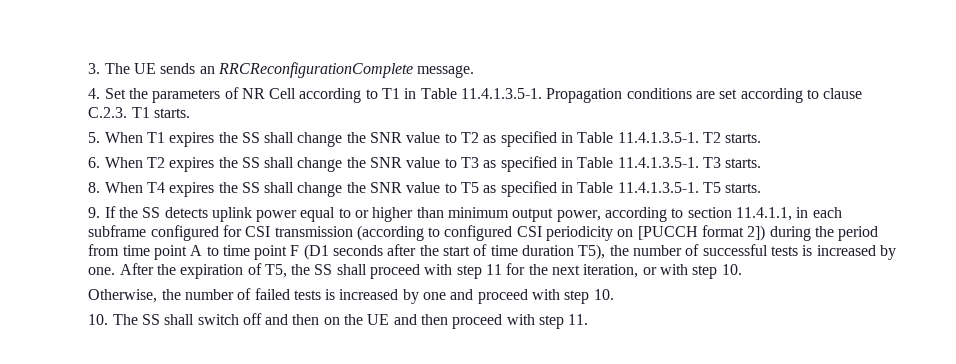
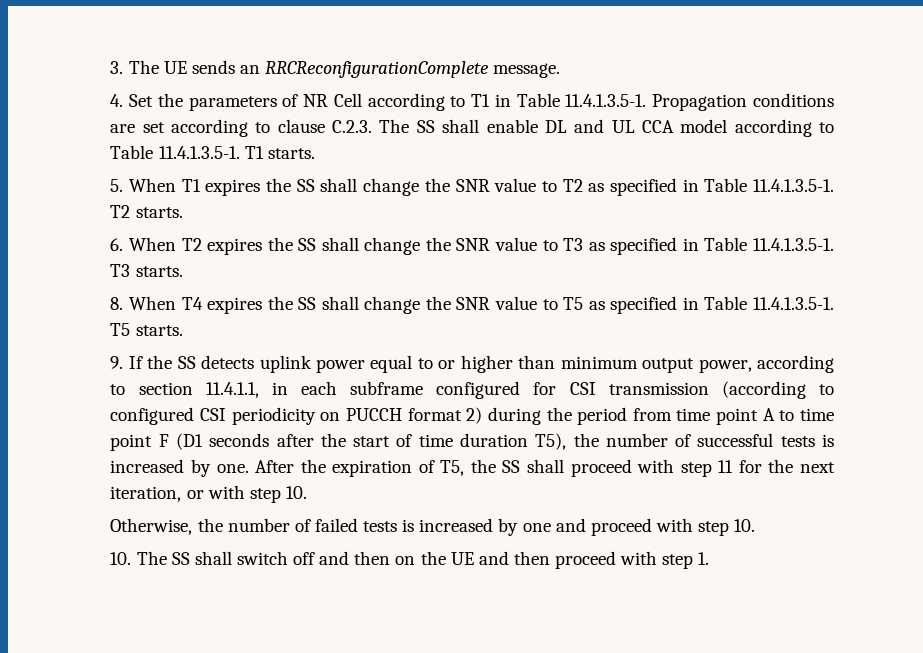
(128, 112) none -> [379,119,835,137] [110,145,240,159] The SS shall enable DL and UL CCA model according to Table 11.4.1.3.5-1.
[637,225,766,241] [PUCCH format 2]) -> [345,407,483,424] PUCCH format 2)
[568,314,589,325] 11. -> [698,552,710,565] 1.

